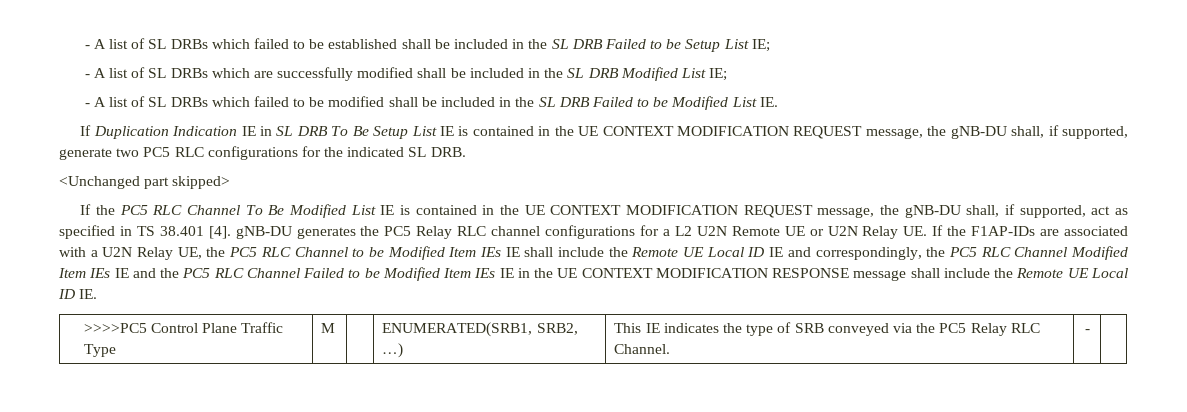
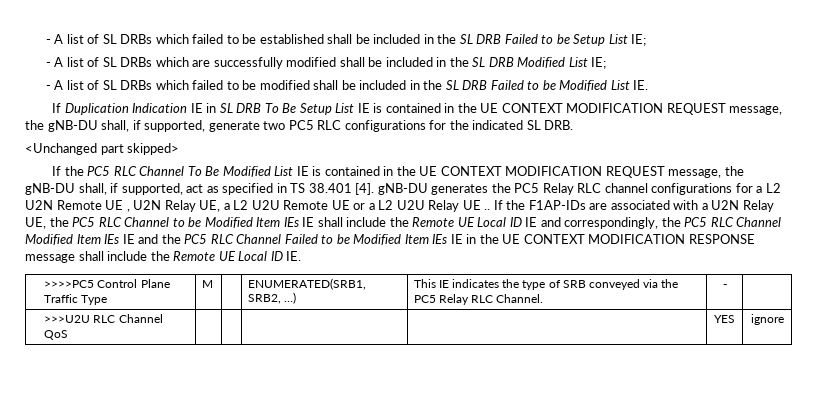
[809,226,928,239] or U2N Relay UE. -> [126,200,491,212] , U2N Relay UE, a L2 U2U Remote UE or a L2 U2U Relay UE ..
(1090, 331) none -> [44,314,163,323] [44,330,69,340] [714,315,735,323] [750,314,784,325] // >>>U2U RLC Channel QoS | | | | | YES | ignore

